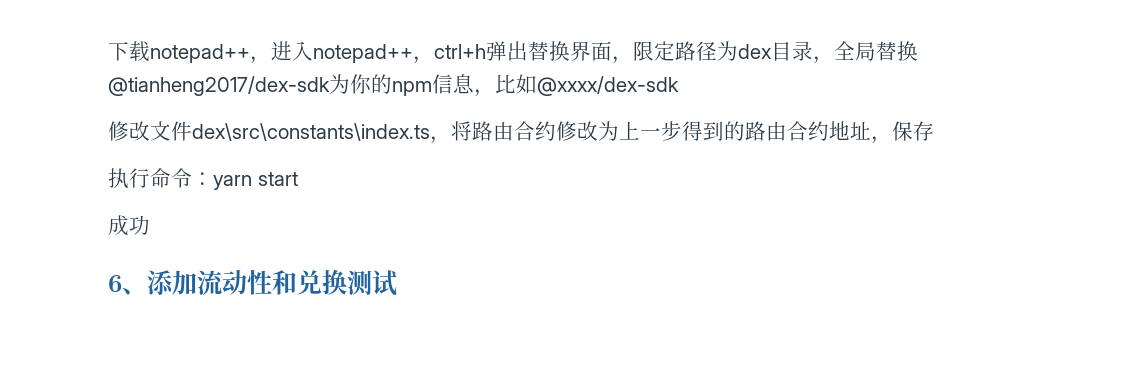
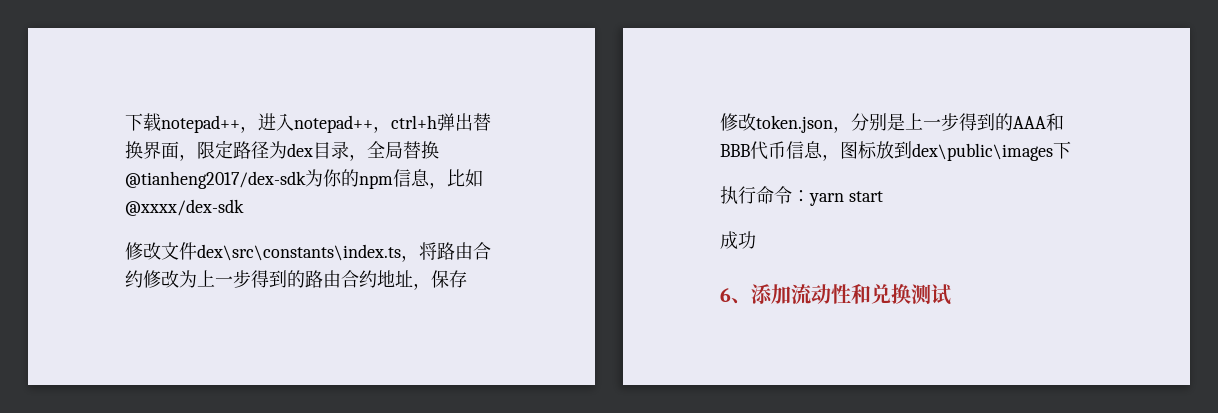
(934, 131) none -> [720,113,1064,133] [720,141,1071,161] // 修改token.json，分别是上一步得到的AAA和BBB代币信息，图标放到dex\public\images下

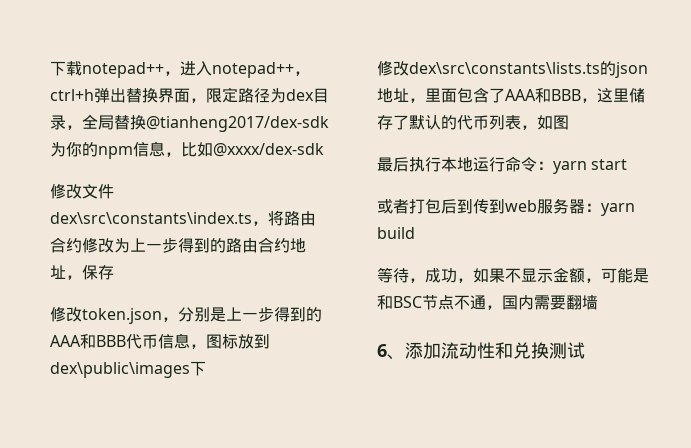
[720,186,883,206] [720,231,756,249] 执行命令：yarn start // 成功 -> [377,60,648,78] [377,87,645,103] [377,115,569,130] [377,156,628,174] [377,198,635,216] [377,227,415,239] [377,267,649,283] [377,295,598,310] 修改dex\src\constants\lists.ts的json地址，里面包含了AAA和BBB，这里储存了默认的代币列表，如图 // 最后执行本地运行命令：yarn start // 或者打包后到传到web服务器：yarn build // 等待，成功，如果不显示金额，可能是和BSC节点不通，国内需要翻墙

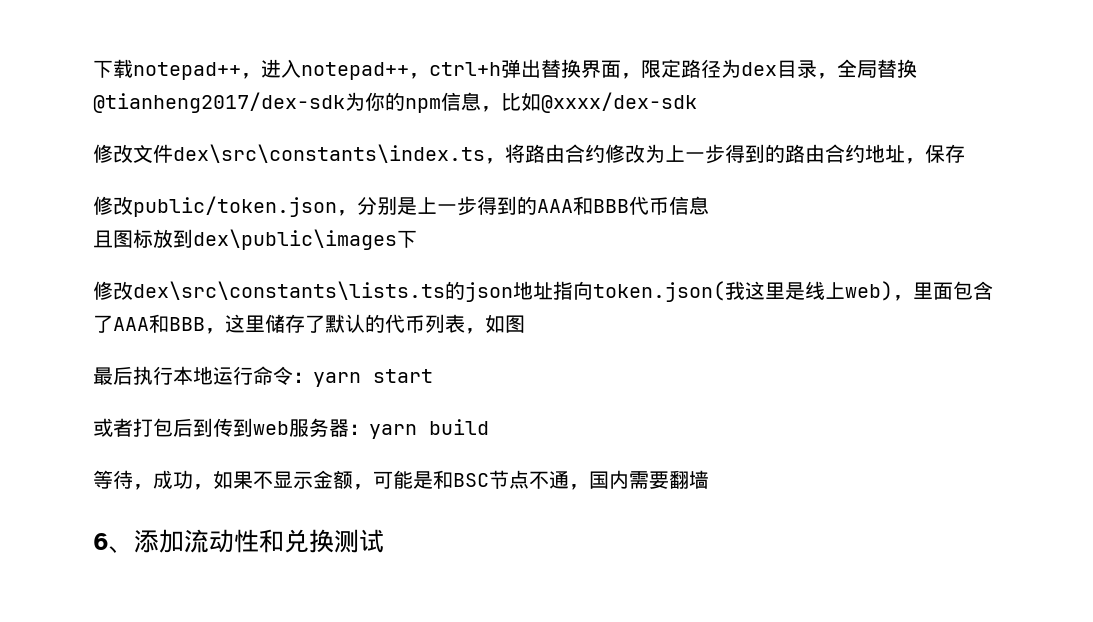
[82,308,162,324] token.json -> [133,196,337,217] public/token.json
[190,344,206,349] ， -> [93,230,113,248] // 且
(409, 95) none -> [553,281,893,302] 指向token.json(我这里是线上web)

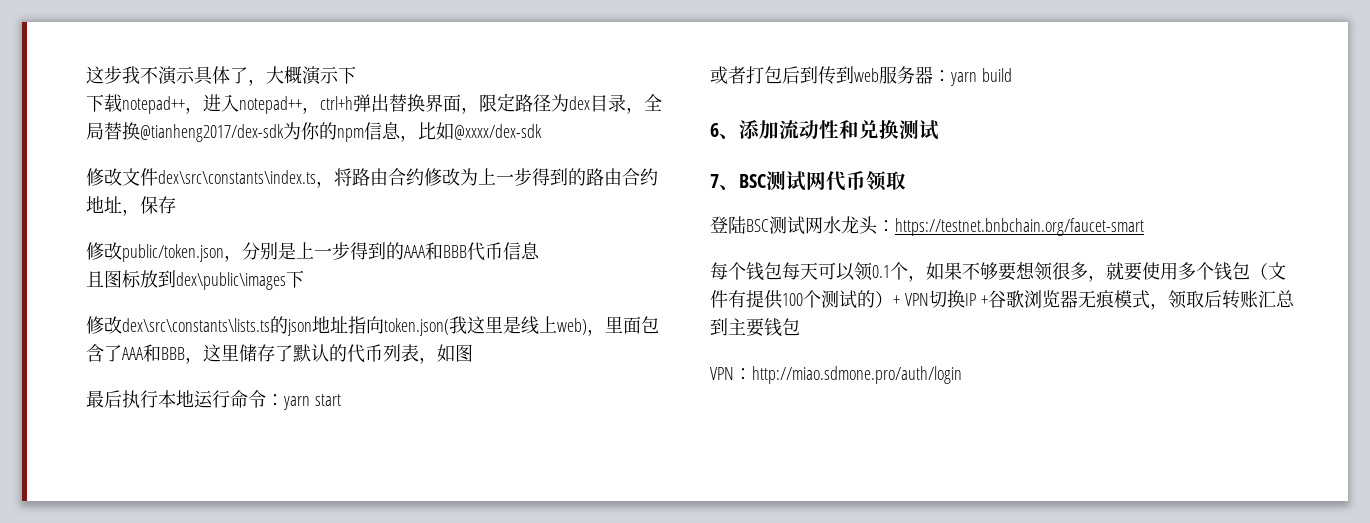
(93, 69) none -> [86,66,356,86] 这步我不演示具体了，大概演示下 //
[93,470,709,490] // 等待，成功，如果不显示金额，可能是和BSC节点不通，国内需要翻墙 -> (1012, 75) none
(384, 541) none -> [710,171,906,191] [710,216,1144,236] [710,261,1286,282] [710,290,1295,310] [710,318,800,337] [710,366,962,384] // 7、BSC测试网代币领取 // 登陆BSC测试网水龙头：https://testnet.bnbchain.org/faucet-smart // 每个钱包每天可以领0.1个，如果不够要想领很多，就要使用多个钱包（文件有提供100个测试的）+ VPN切换IP +谷歌浏览器无痕模式，领取后转账汇总到主要钱包 // VPN：http://miao.sdmone.pro/auth/login

